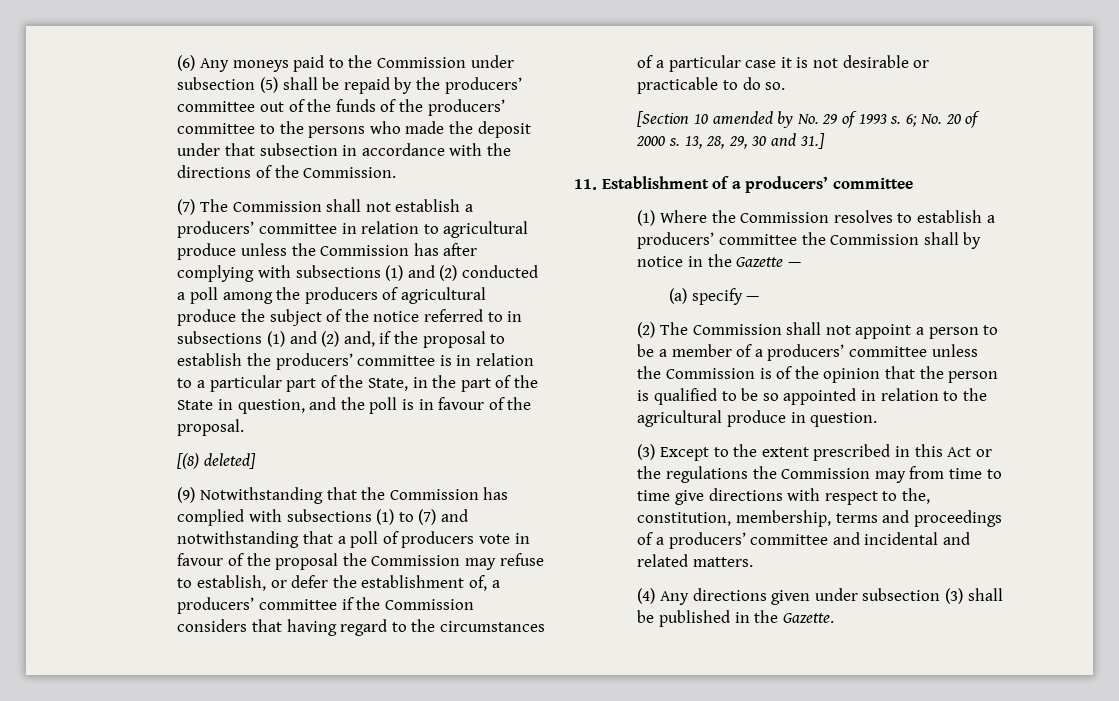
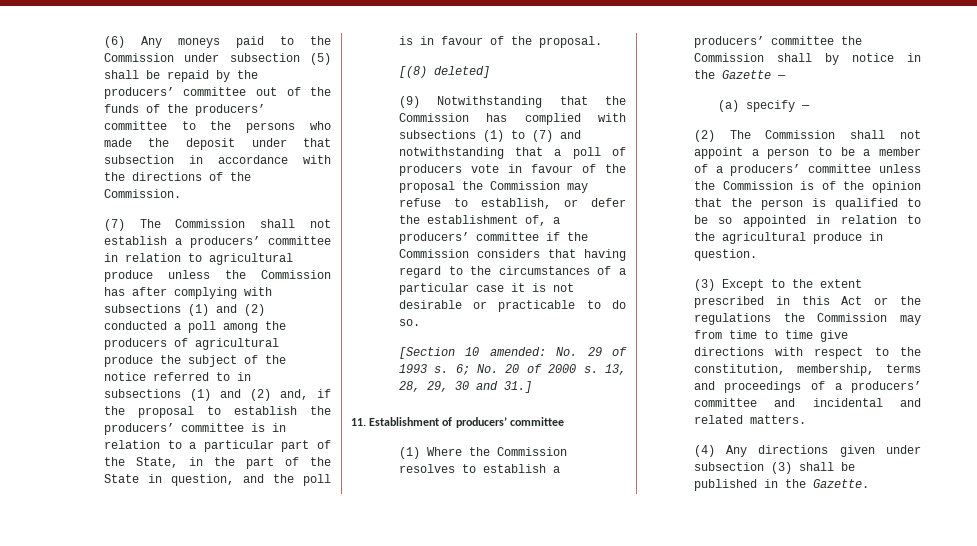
[712,111,794,128] amended by -> [489,347,546,356] amended:
[731,181,741,189] a -> (453, 421) none
[901,488,930,504] the, -> [900,347,921,356] the

